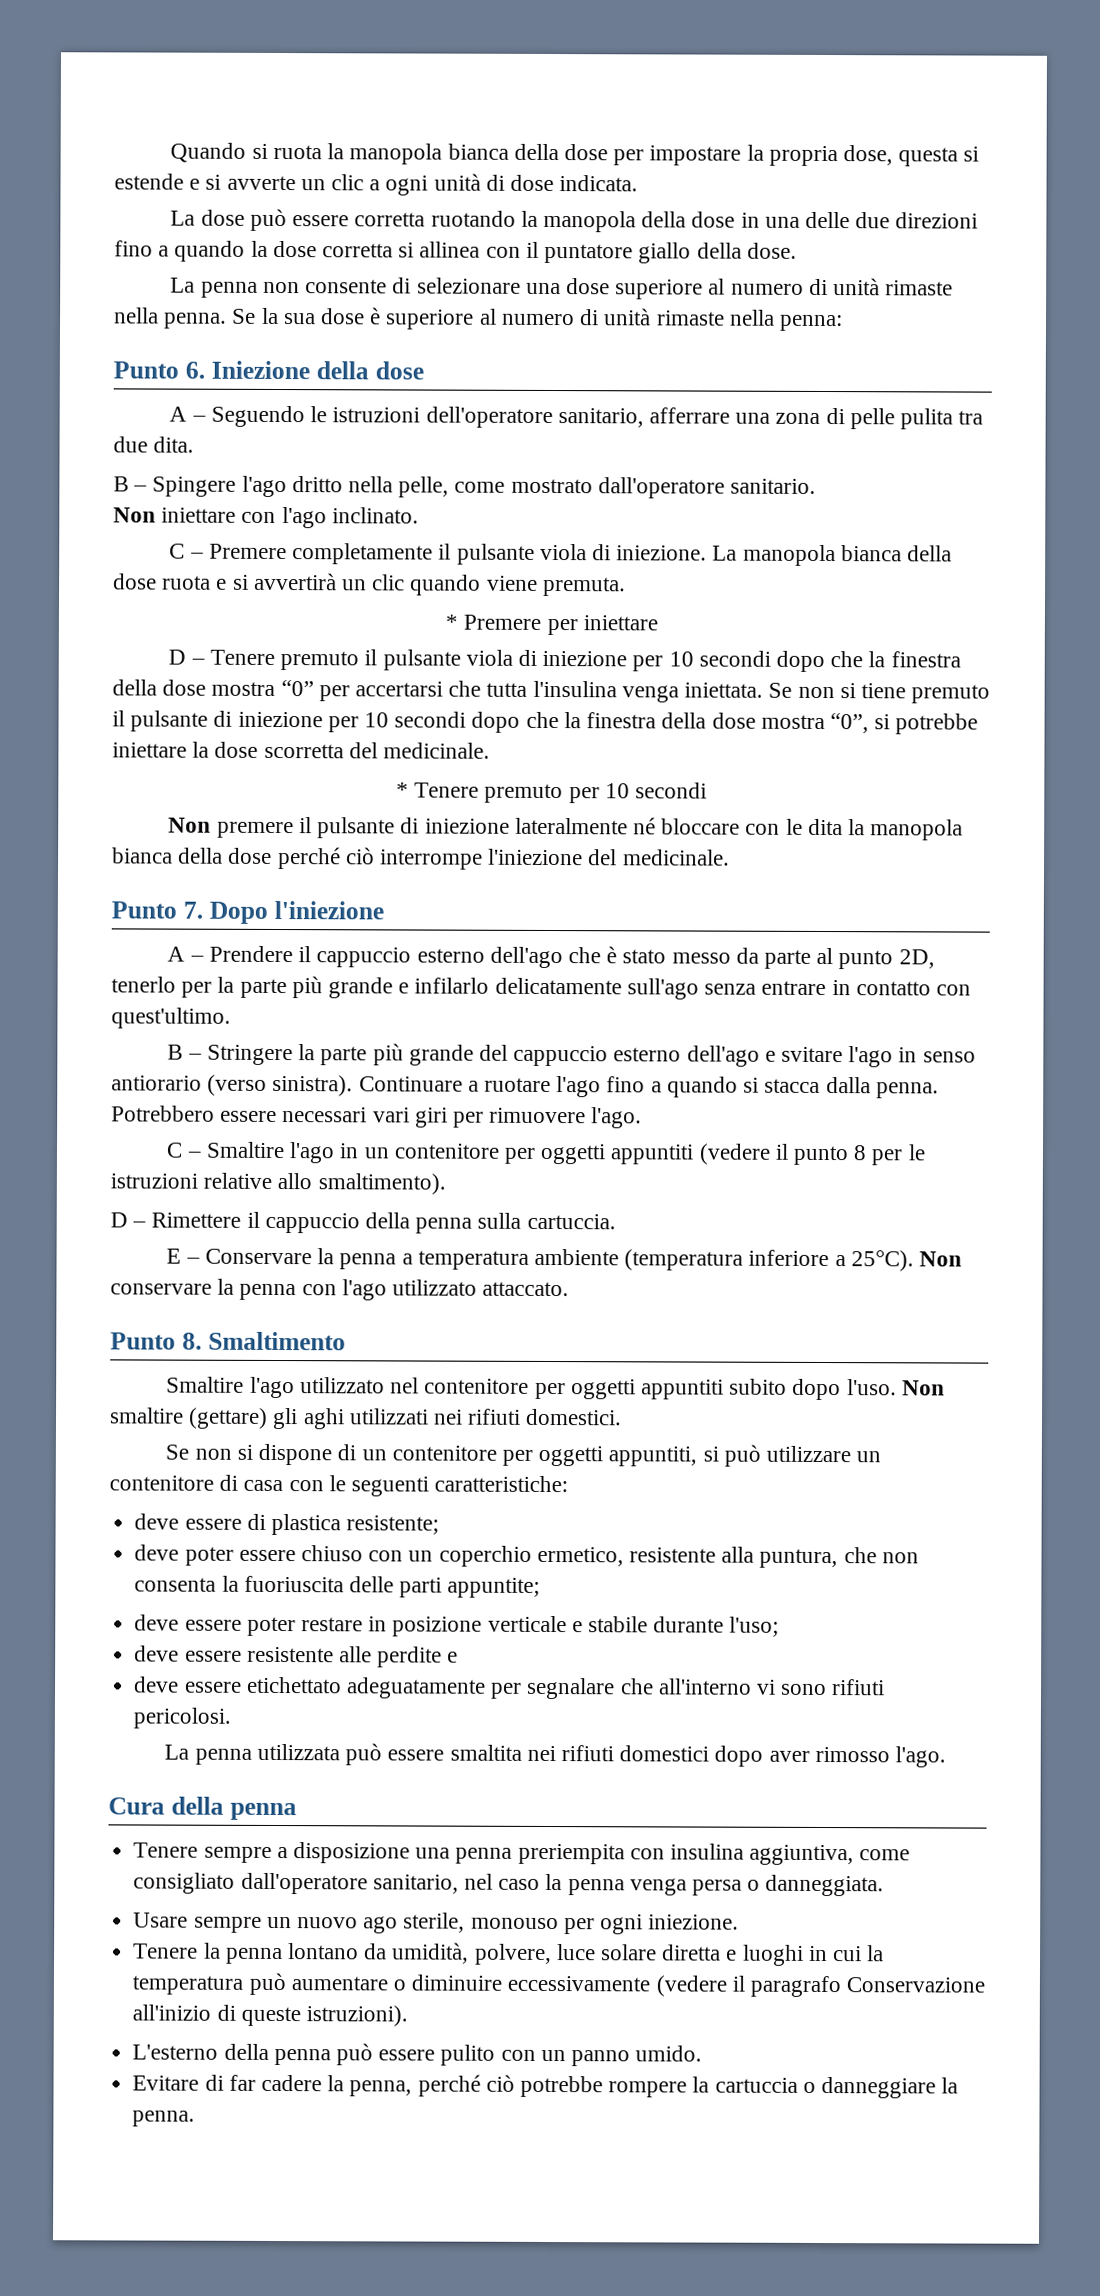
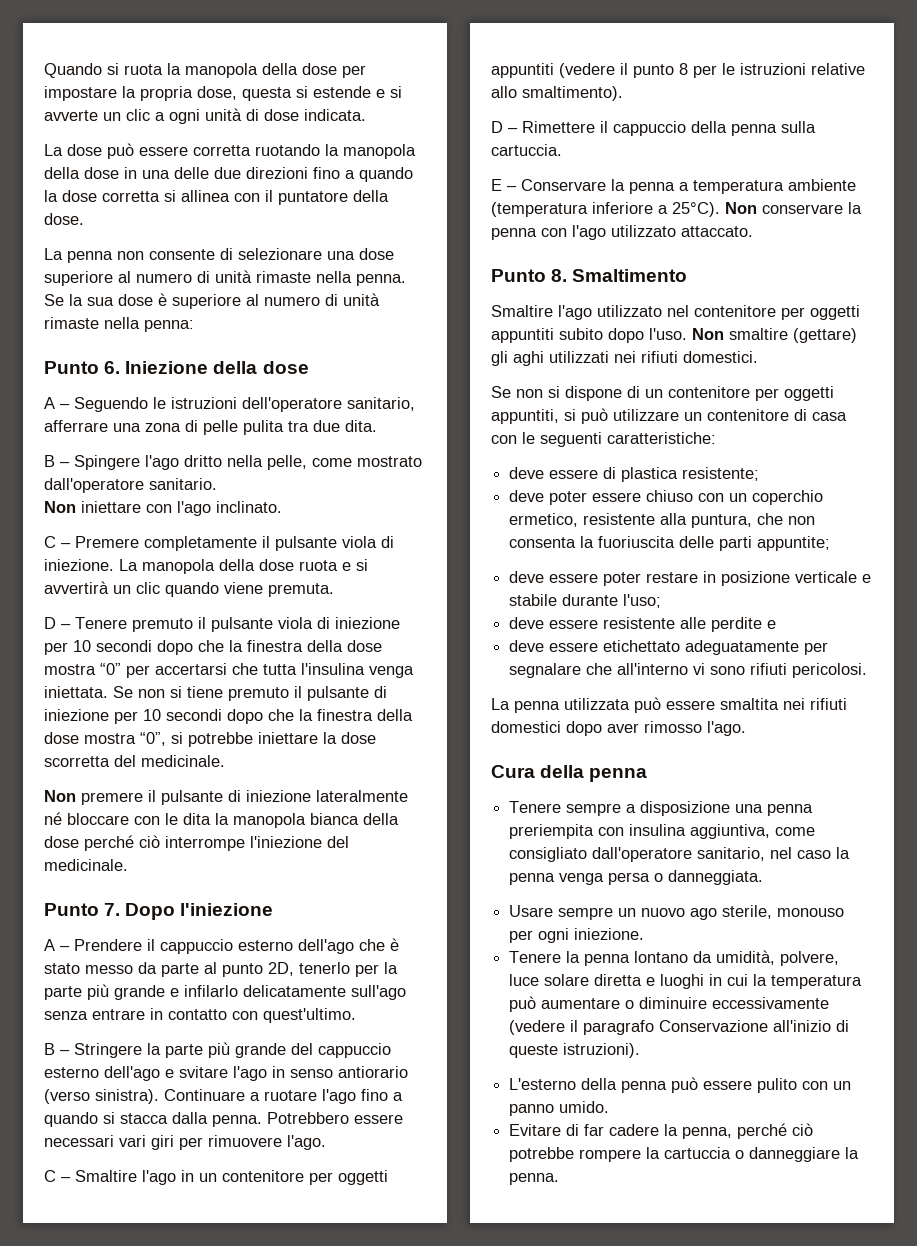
[447,143,509,160] bianca -> (258, 70) none
[638,242,692,264] giallo -> (348, 198) none
[840,545,902,562] bianca -> (215, 566) none
[445,614,658,636] // * Premere per iniettare -> (334, 590) none
[395,782,708,804] // * Tenere premuto per 10 secondi -> (225, 761) none

